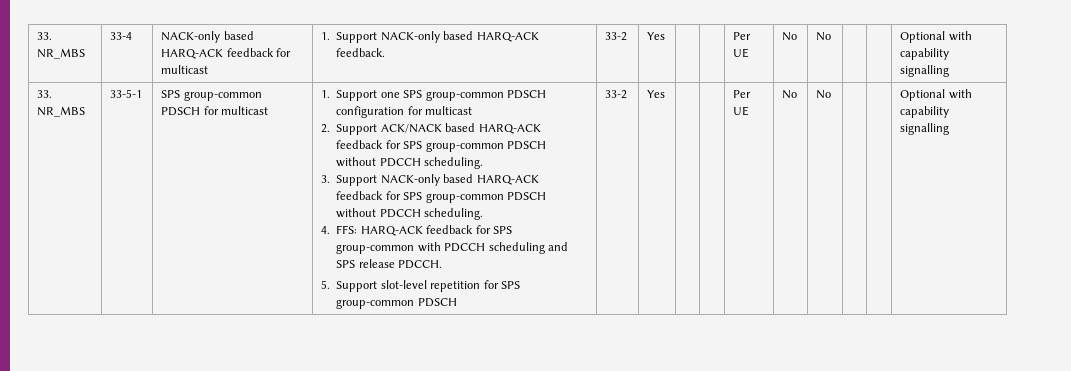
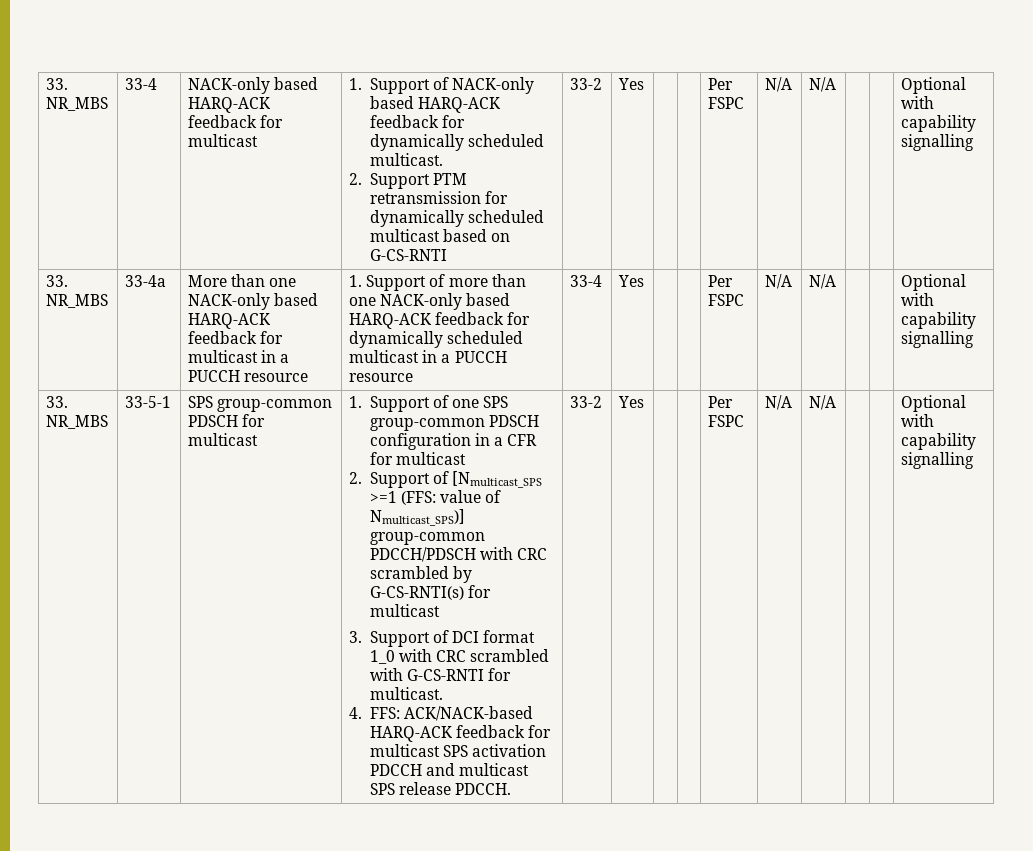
[380,31,539,43] [336,48,386,57] [605,32,628,41] [647,32,666,40] [733,32,752,40] [733,48,750,58] [782,32,798,41] [816,32,832,41] NACK-only based HARQ-ACK feedback. | 33-2 | Yes | | | Per UE | No | No -> [432,77,535,94] [369,96,501,113] [369,115,465,128] [369,134,544,151] [369,153,443,166] [348,173,467,189] [369,191,508,204] [369,210,544,227] [369,229,511,242] [369,249,447,261] [569,78,602,90] [617,78,644,90] [707,78,733,90] [707,97,744,109] [764,77,792,92] [808,77,836,92] [900,77,966,94] [900,96,934,109] [900,115,976,132] [900,134,974,151] [45,275,68,287] [45,294,108,308] [124,275,166,287] [187,274,297,287] [187,293,319,310] [187,313,271,329] [187,331,284,344] [187,350,290,363] [187,370,309,382] [348,274,526,291] [348,293,511,310] [348,312,531,329] [348,331,524,348] [348,350,507,363] [348,373,413,382] [569,275,602,287] [617,275,644,287] [707,275,733,287] [707,294,744,306] [764,274,792,289] [808,274,836,289] of NACK-only based HARQ-ACK feedback for dynamically scheduled multicast. // 2. Support PTM retransmission for dynamically scheduled multicast based on G-CS-RNTI | 33-2 | Yes | | | Per FSPC | N/A | N/A | | | Optional with capability signalling // 33. NR_MBS | 33-4a | More than one NACK-only based HARQ-ACK feedback for multicast in a PUCCH resource | 1. Support of more than one NACK-only based HARQ-ACK feedback for dynamically scheduled multicast in a PUCCH resource | 33-4 | Yes | | | Per FSPC | N/A | N/A
(378, 95) none -> [432,395,449,408] of
(405, 112) none -> [474,433,538,446] in a CFR
[380,123,541,134] [336,140,546,152] [336,157,484,169] [321,174,539,186] [336,191,546,203] [336,208,484,220] [321,225,512,236] [336,242,568,254] [336,259,443,269] [321,280,520,292] [336,298,457,309] [605,90,628,99] [647,90,666,98] [733,90,752,98] [733,106,750,116] [782,90,798,99] [816,90,832,99] ACK/NACK based HARQ-ACK feedback for SPS group-common PDSCH without PDCCH scheduling. // 3. Support NACK-only based HARQ-ACK feedback for SPS group-common PDSCH without PDCCH scheduling. // 4. FFS: HARQ-ACK feedback for SPS group-common with PDCCH scheduling and SPS release PDCCH. // 5. Support slot-level repetition for SPS group-common PDSCH | 33-2 | Yes | | | Per UE | No | No -> [432,471,543,488] [369,490,502,505] [369,509,465,526] [369,532,485,545] [369,547,548,562] [369,566,472,583] [369,585,491,600] [369,604,440,617] [348,630,536,647] [369,649,550,664] [369,668,512,681] [369,687,443,700] [348,706,533,721] [369,725,552,742] [369,744,547,757] [369,763,530,776] [369,782,512,795] [569,396,602,408] [617,396,644,408] [707,396,733,408] [707,415,744,427] [764,395,792,410] [808,395,836,410] of [Nmulticast_SPS >=1 (FFS: value of Nmulticast_SPS)] group-common PDCCH/PDSCH with CRC scrambled by G-CS-RNTI(s) for multicast // 3. Support of DCI format 1_0 with CRC scrambled with G-CS-RNTI for multicast. // 4. FFS: ACK/NACK-based HARQ-ACK feedback for multicast SPS activation PDCCH and multicast SPS release PDCCH. | 33-2 | Yes | | | Per FSPC | N/A | N/A

